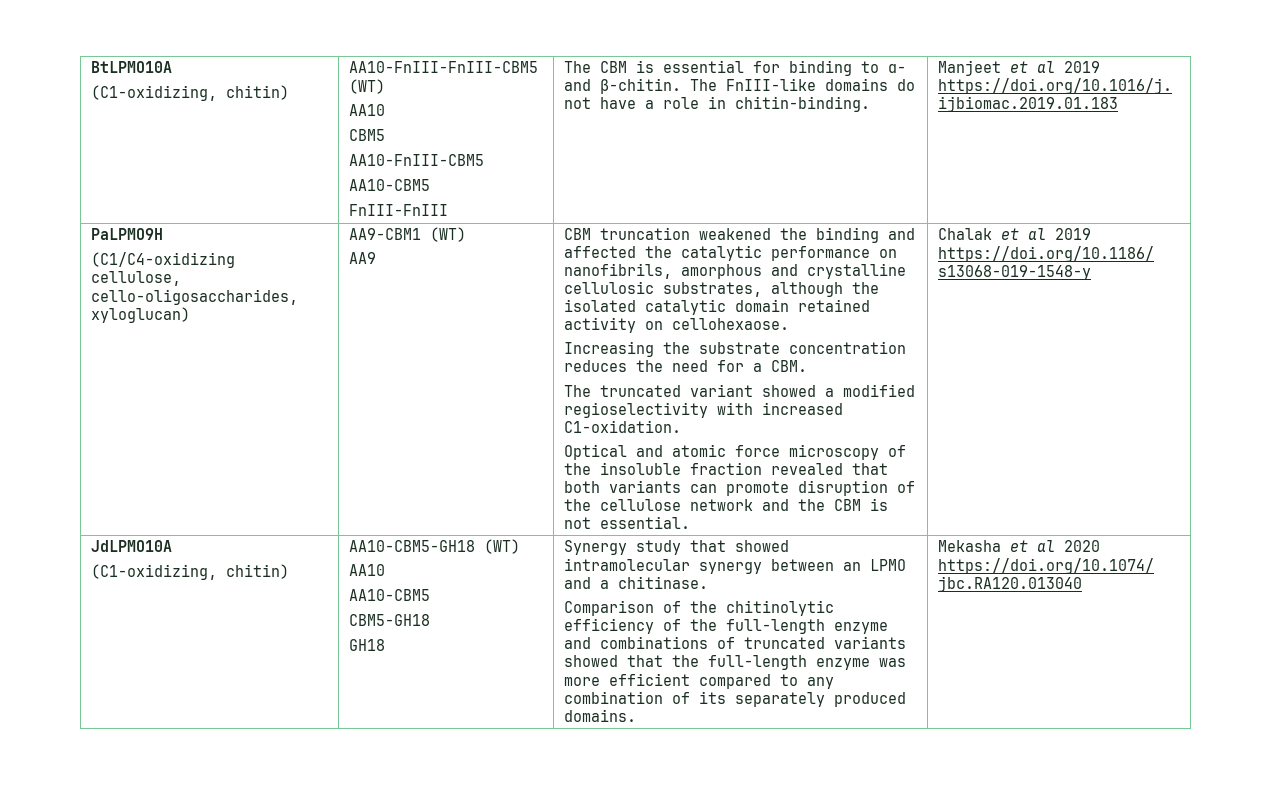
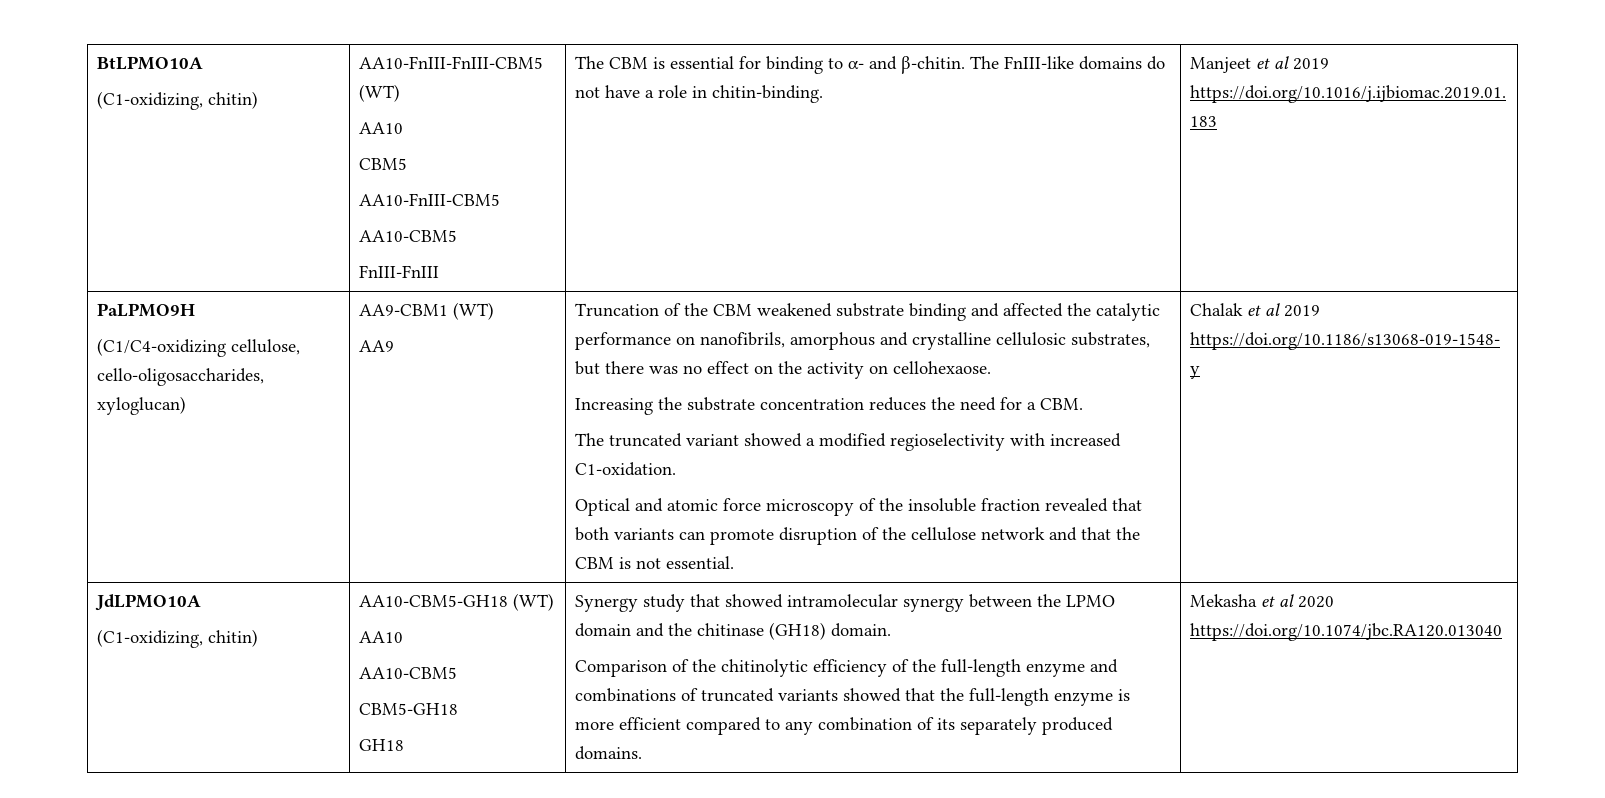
[563,227,807,240] CBM truncation weakened the -> [574,303,904,317] Truncation of the CBM weakened substrate
[770,282,879,297] [563,299,870,315] although the isolated catalytic domain retained -> [574,361,802,375] but there was no effect on the
(789, 505) none -> [1080,527,1111,540] that
[842,559,906,571] [563,576,708,589] an LPMO and a chitinase. -> [1036,594,1115,607] [574,622,891,640] the LPMO domain and the chitinase (GH18) domain.
[878,658,906,667] was -> [1117,689,1130,701] is

